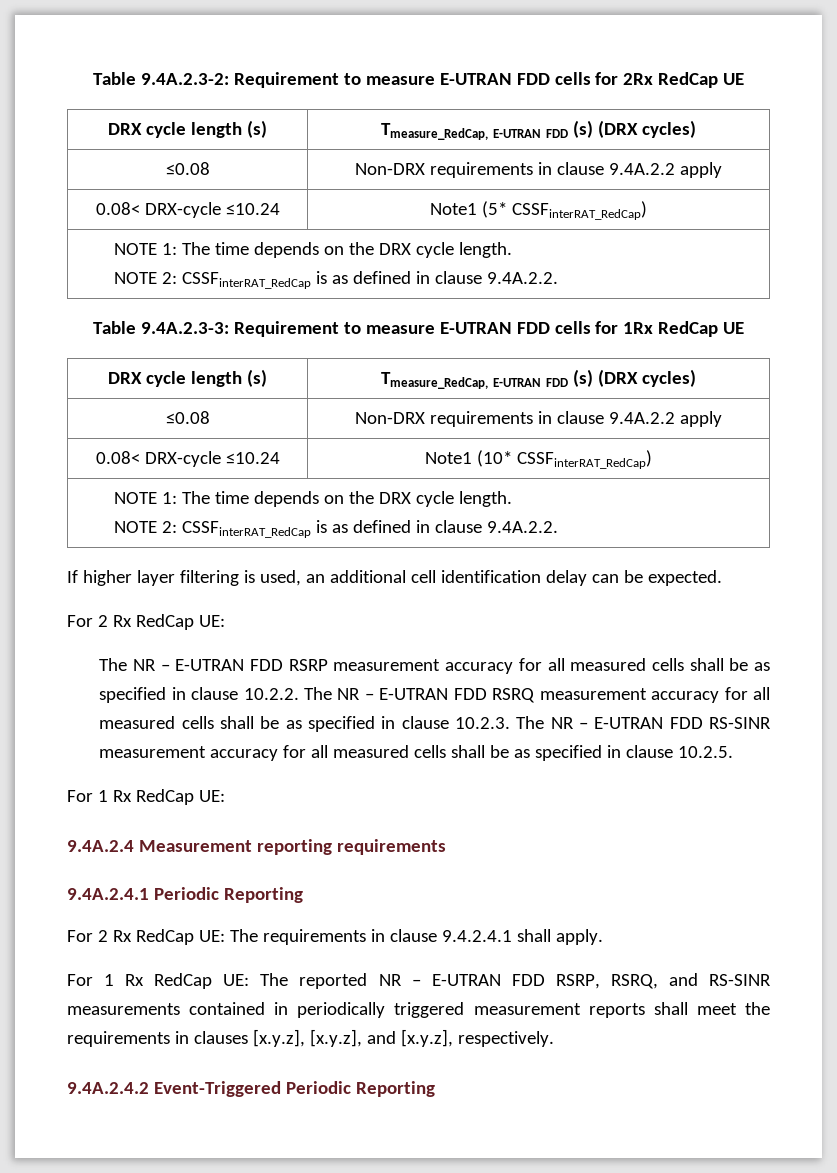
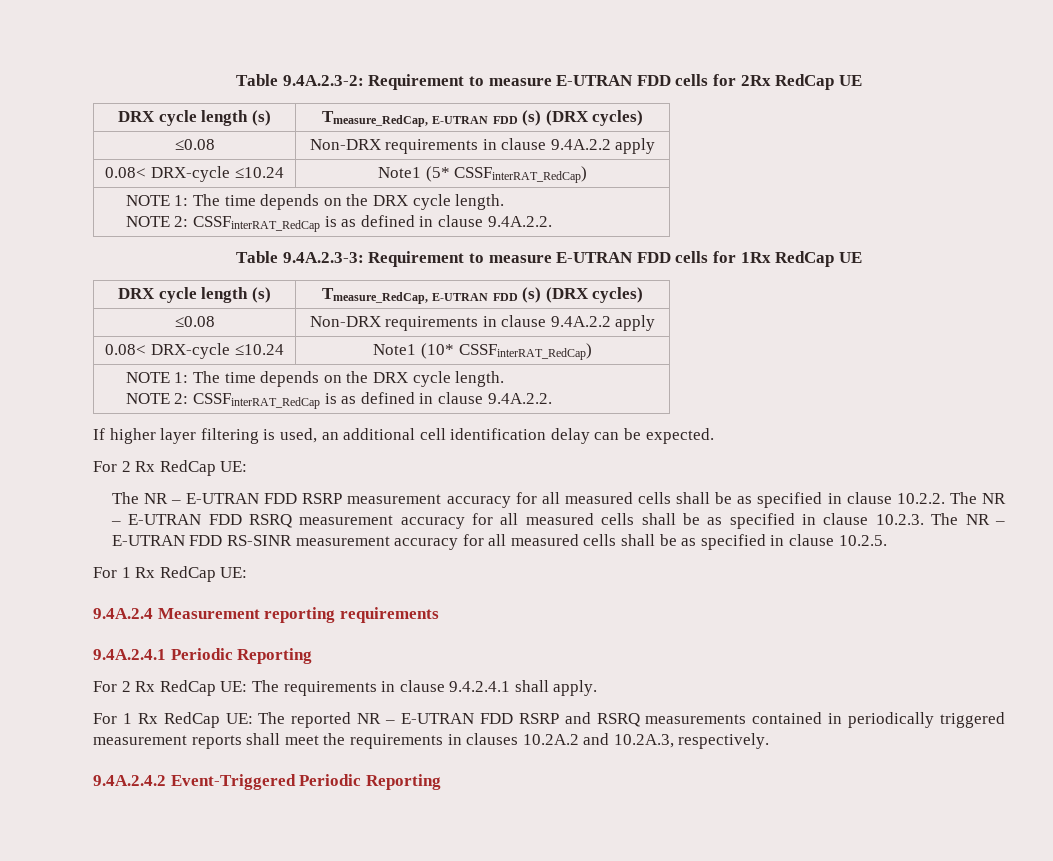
[555,973,771,989] RSRP, RSRQ, and RS-SINR -> [518,712,640,727] RSRP and RSRQ
[252,1029,453,1047] [x.y.z], [x.y.z], and [x.y.z], -> [522,733,674,748] 10.2A.2 and 10.2A.3,

